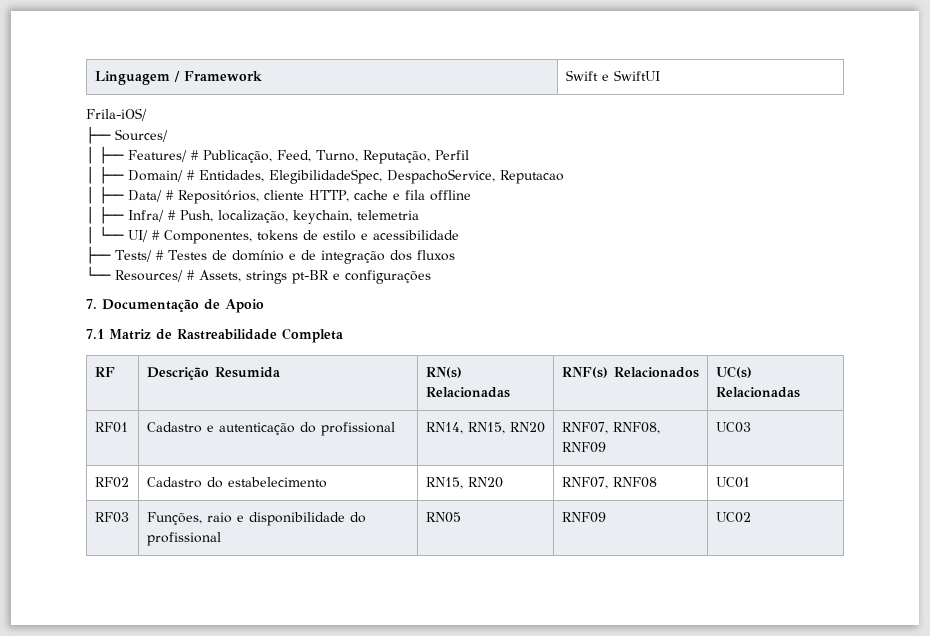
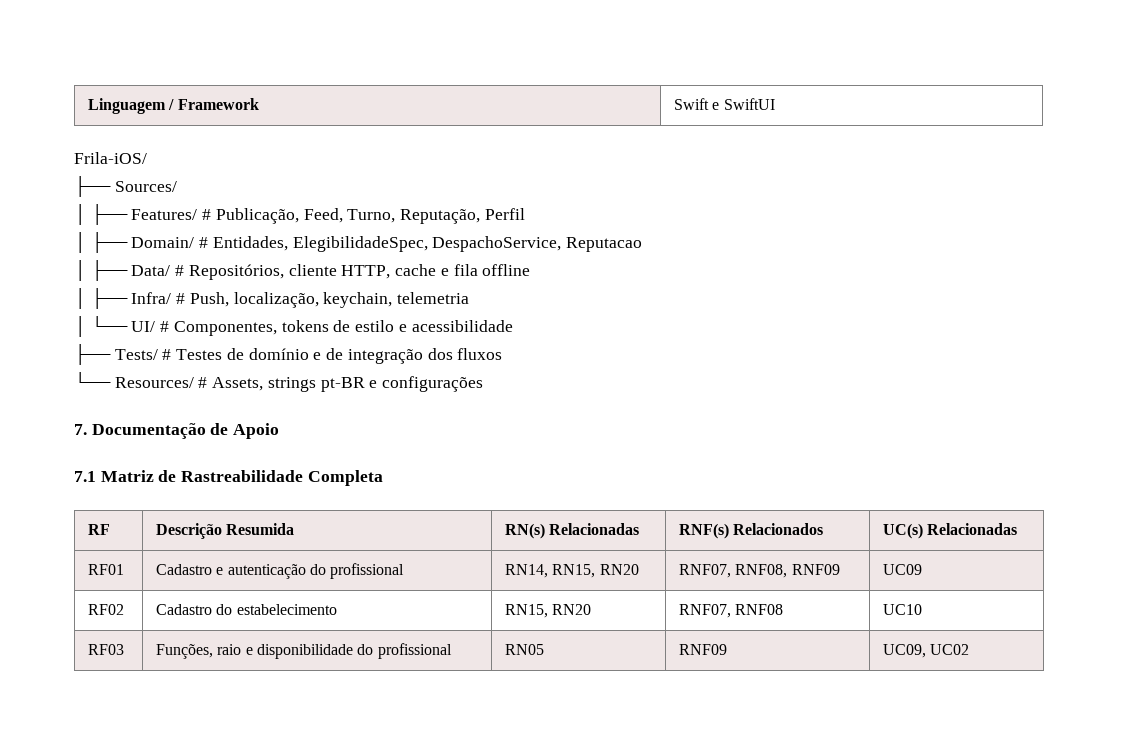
[715,422,751,433] UC03 -> [882,564,922,575] UC09
[715,477,750,488] UC01 -> [882,604,922,615] UC10
(606, 517) none -> [882,644,926,658] UC09,

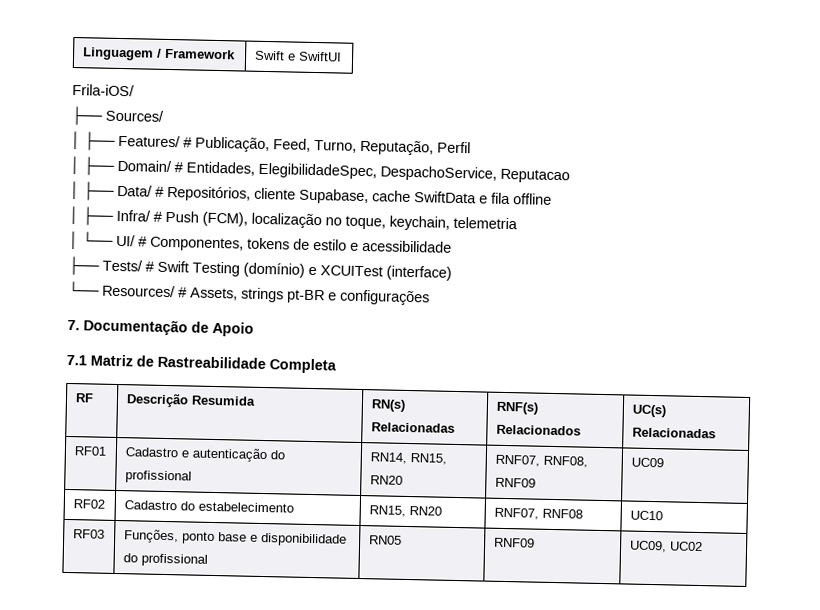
[341,264,437,279] HTTP, cache -> [299,188,477,205] Supabase, cache SwiftData
[189,292,319,308] Push, localização, -> [165,210,386,230] Push (FCM), localização no toque,
[176,348,503,364] Testes de domínio e de integração dos fluxos -> [157,260,452,281] Swift Testing (domínio) e XCUITest (interface)
[217,644,242,655] raio -> [181,531,247,545] ponto base

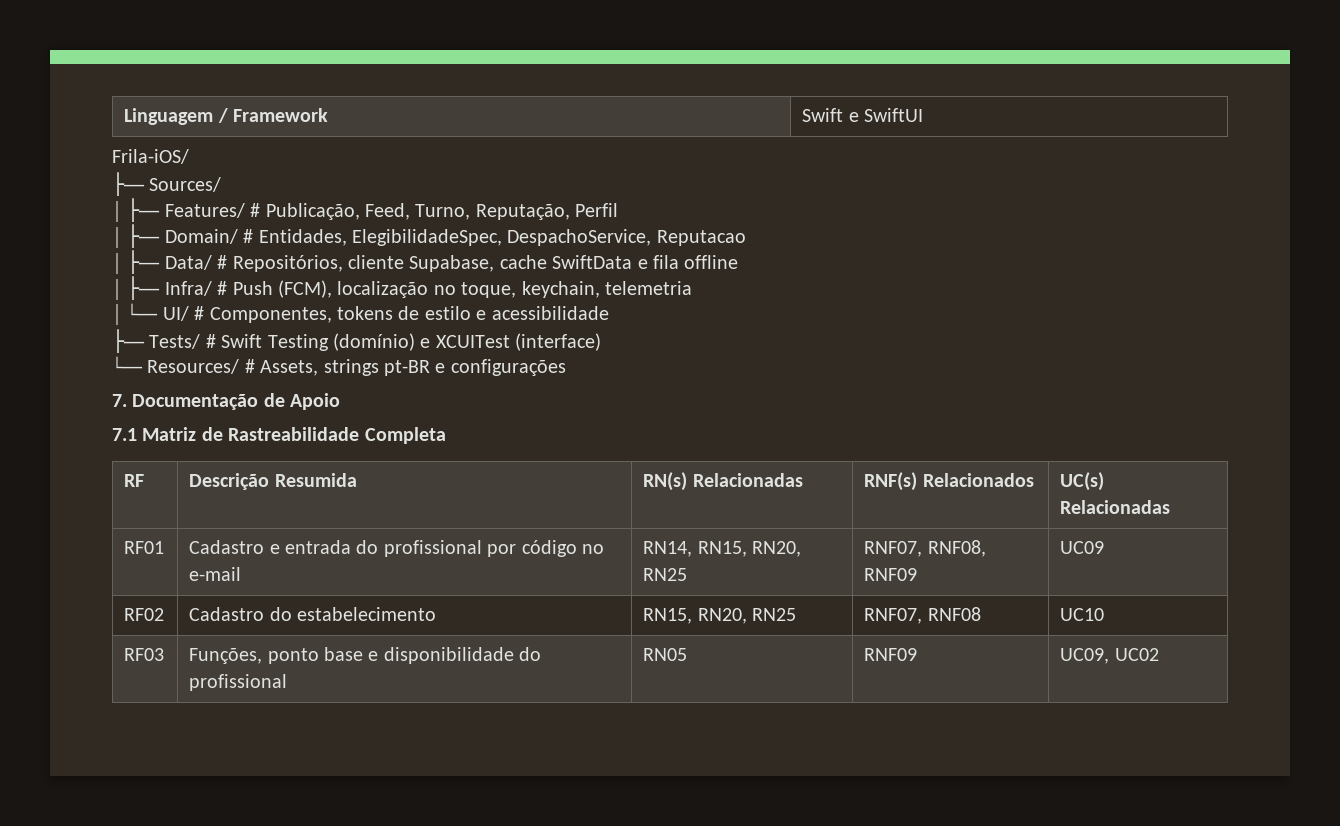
[191,447,285,463] [124,470,192,484] autenticação do profissional -> [285,540,605,557] [189,567,242,581] entrada do profissional por código no e-mail
[369,475,403,485] RN20 -> [752,541,802,557] [643,568,688,581] RN20, RN25
[408,506,442,516] RN20 -> [697,608,797,624] RN20, RN25

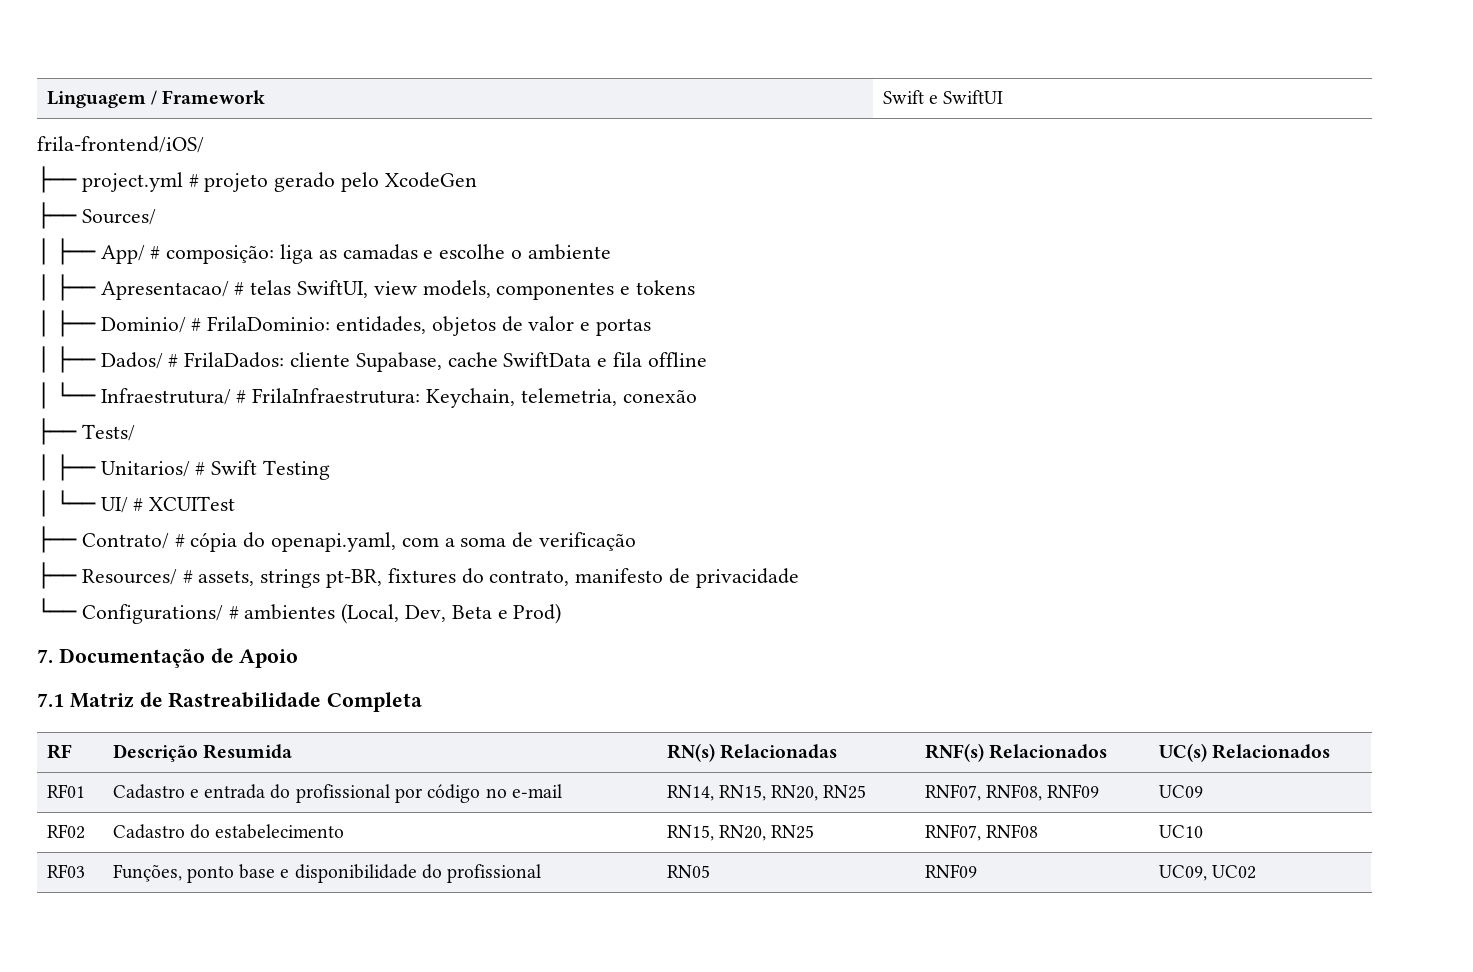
[112,149,189,164] [112,172,222,196] [112,198,619,222] [112,224,746,248] [112,250,343,274] Frila-iOS/ // ├── Sources/ // │ ├── Features/ # Publicação, Feed, Turno, Reputação, Perfil // │ ├── Domain/ # Entidades, ElegibilidadeSpec, DespachoService, Reputacao // │ ├── Data/ # Repositórios, -> [37,136,204,153] [37,166,477,193] [37,202,156,229] [37,238,611,265] [37,274,696,301] [37,310,652,337] [37,346,285,373] frila-frontend/iOS/ // ├── project.yml # projeto gerado pelo XcodeGen // ├── Sources/ // │ ├── App/ # composição: liga as camadas e escolhe o ambiente // │ ├── Apresentacao/ # telas SwiftUI, view models, componentes e tokens // │ ├── Dominio/ # FrilaDominio: entidades, objetos de valor e portas // │ ├── Dados/ # FrilaDados:
[127,276,692,300] [112,303,609,325] [112,329,602,353] [112,356,566,376] ├── Infra/ # Push (FCM), localização no toque, keychain, telemetria // │ └── UI/ # Componentes, tokens de estilo e acessibilidade // ├── Tests/ # Swift Testing (domínio) e XCUITest (interface) // └── Resources/ # Assets, strings pt-BR e configurações -> [55,382,697,408] [37,418,135,445] [37,454,331,481] [37,490,236,517] [37,526,637,553] [37,562,799,589] [37,598,562,624] └── Infraestrutura/ # FrilaInfraestrutura: Keychain, telemetria, conexão // ├── Tests/ // │ ├── Unitarios/ # Swift Testing // │ └── UI/ # XCUITest // ├── Contrato/ # cópia do openapi.yaml, com a soma de verificação // ├── Resources/ # assets, strings pt-BR, fixtures do contrato, manifesto de privacidade // └── Configurations/ # ambientes (Local, Dev, Beta e Prod)
[1060,500,1171,514] Relacionadas -> [1211,744,1330,759] Relacionados

